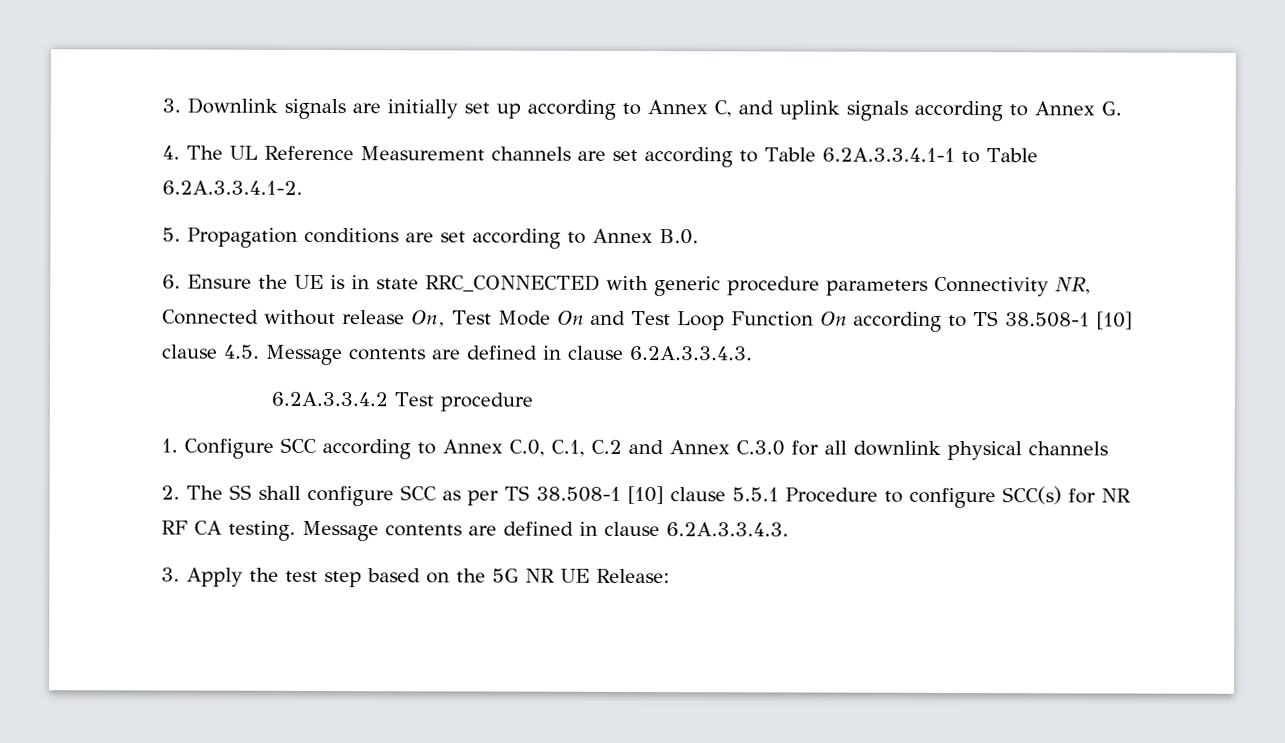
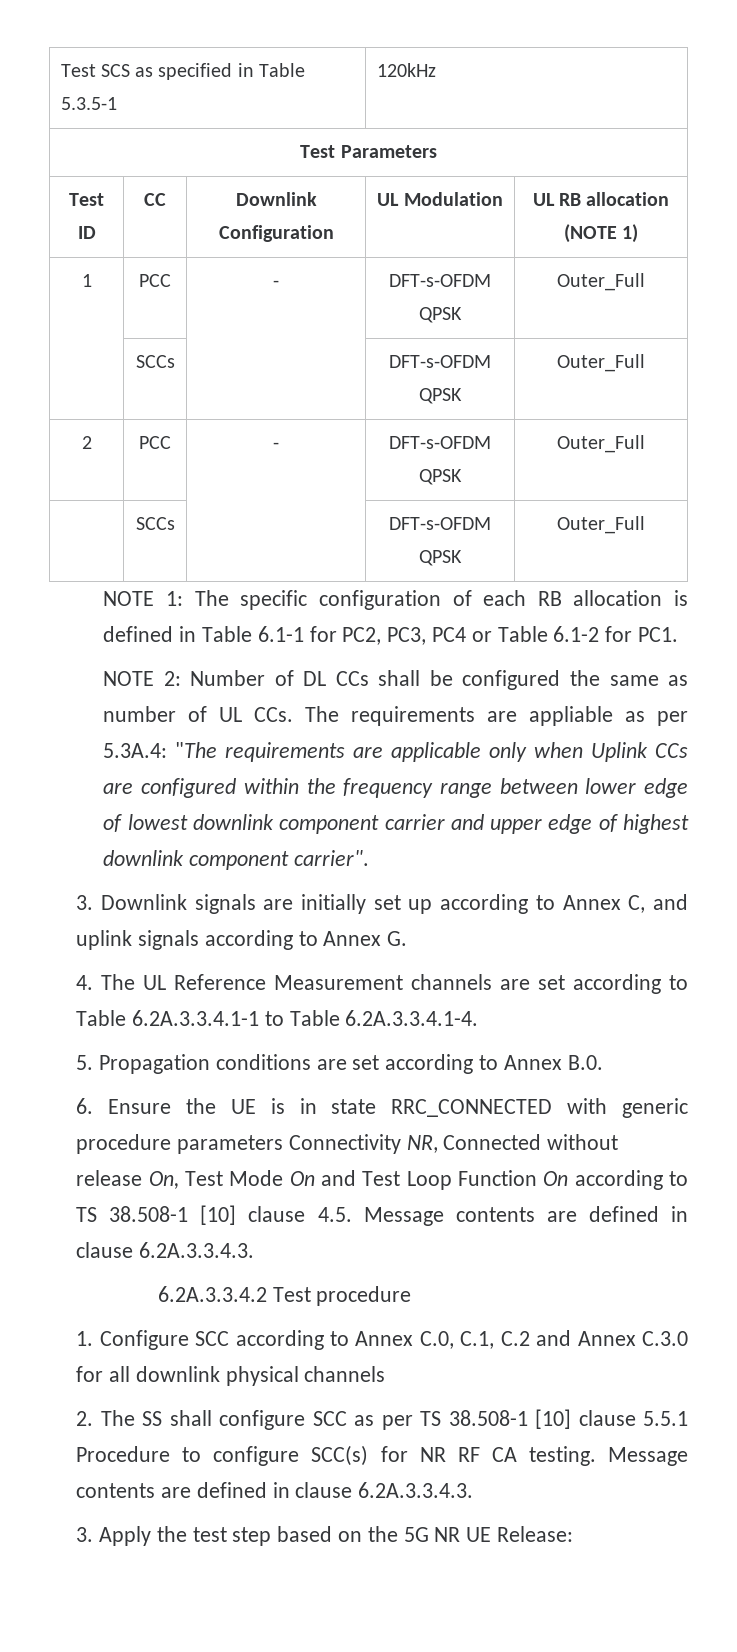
(161, 105) none -> [60,63,306,80] [60,97,117,110] [376,63,436,77] [300,145,437,158] [69,193,104,206] [77,226,96,239] [144,193,166,206] [235,192,317,206] [218,225,334,242] [377,192,503,206] [532,192,670,206] [563,224,639,243] [81,274,92,287] [139,274,171,287] [273,280,279,287] [389,274,491,287] [419,307,462,323] [557,273,645,291] [135,355,175,368] [389,355,491,368] [419,388,462,404] [557,354,645,372] [81,436,92,449] [139,436,171,449] [273,442,279,449] [389,436,491,449] [419,469,462,485] [557,435,645,453] [135,517,175,530] [389,517,491,530] [419,550,462,566] [557,516,645,534] [103,590,688,610] [103,626,679,645] [103,670,688,690] [103,706,688,726] [103,742,688,762] [103,778,688,798] [103,814,689,834] [103,850,370,870] Test SCS as specified in Table 5.3.5-1 | 120kHz // Test Parameters // Test ID | CC | Downlink Configuration | UL Modulation | UL RB allocation (NOTE 1) // 1 | PCC | - | DFT-s-OFDM QPSK | Outer_Full // | SCCs | | DFT-s-OFDM QPSK | Outer_Full // 2 | PCC | - | DFT-s-OFDM QPSK | Outer_Full // | SCCs | | DFT-s-OFDM QPSK | Outer_Full // NOTE 1: The specific configuration of each RB allocation is defined in Table 6.1-1 for PC2, PC3, PC4 or Table 6.1-2 for PC1. // NOTE 2: Number of DL CCs shall be configured the same as number of UL CCs. The requirements are appliable as per 5.3A.4: "The requirements are applicable only when Uplink CCs are configured within the frequency range between lower edge of lowest downlink component carrier and upper edge of highest downlink component carrier". //
[161,180,303,195] 6.2A.3.3.4.1-2. -> [345,1010,479,1026] 6.2A.3.3.4.1-4.

